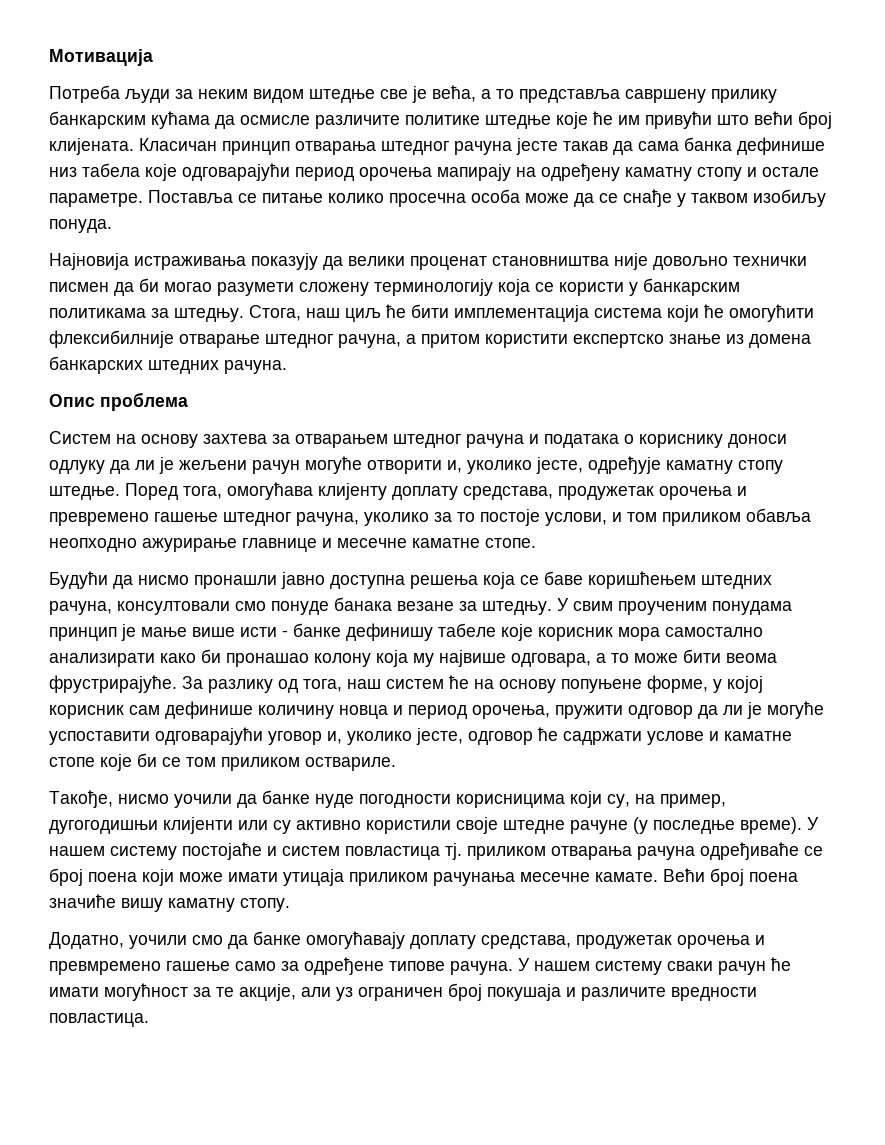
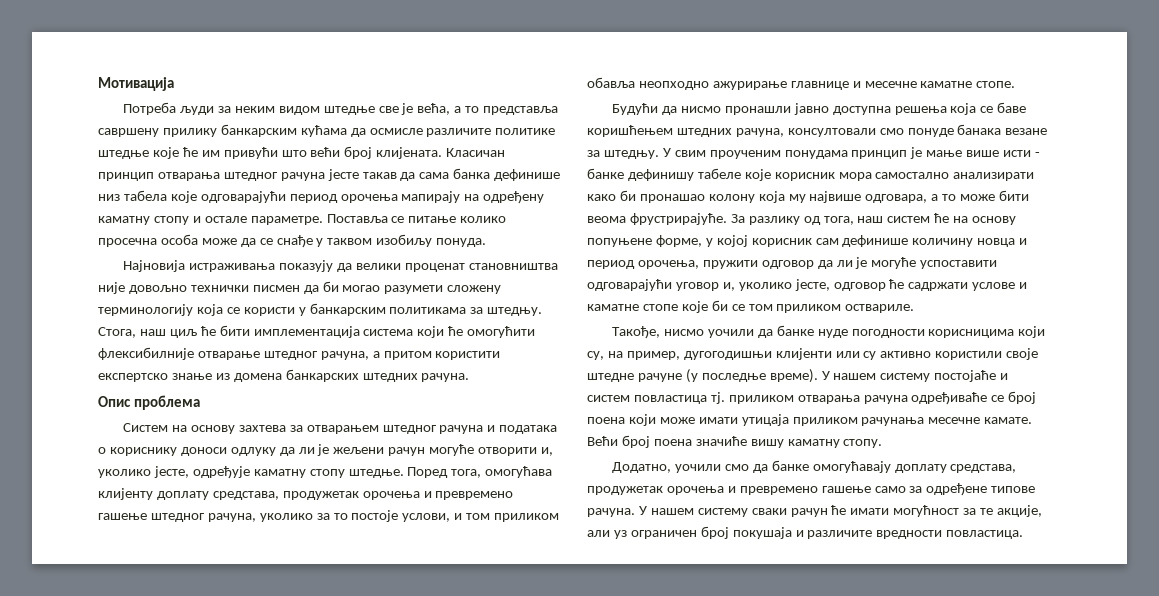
[49,961,161,975] превмремено -> [739,486,818,495] превремено

